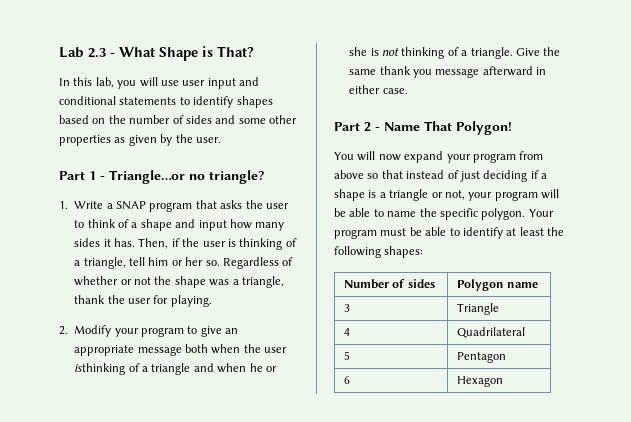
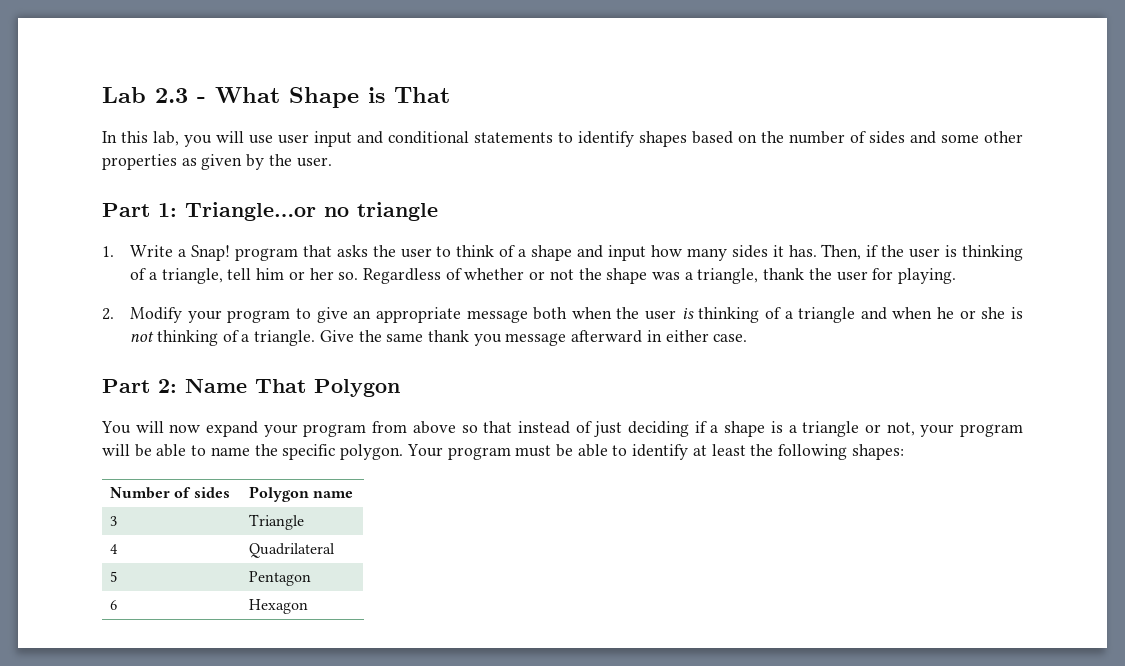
[217,46,254,58] That? -> [394,87,450,103] That
[89,171,105,180] 1 - -> [158,203,177,217] 1:
[209,170,265,184] triangle? -> [357,202,438,221] triangle
[116,201,146,210] SNAP -> [190,245,230,261] Snap!
[74,363,126,375] isthinking -> [681,307,760,323] is thinking
[364,122,380,132] 2 - -> [158,379,177,393] 2:
[456,121,512,135] Polygon! -> [314,379,400,397] Polygon

